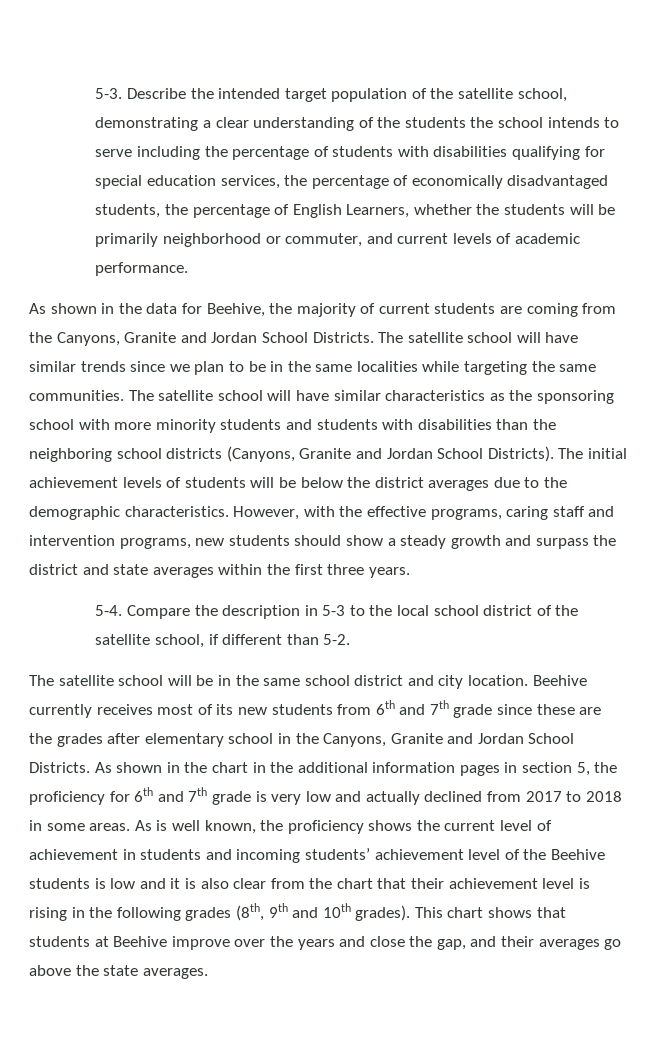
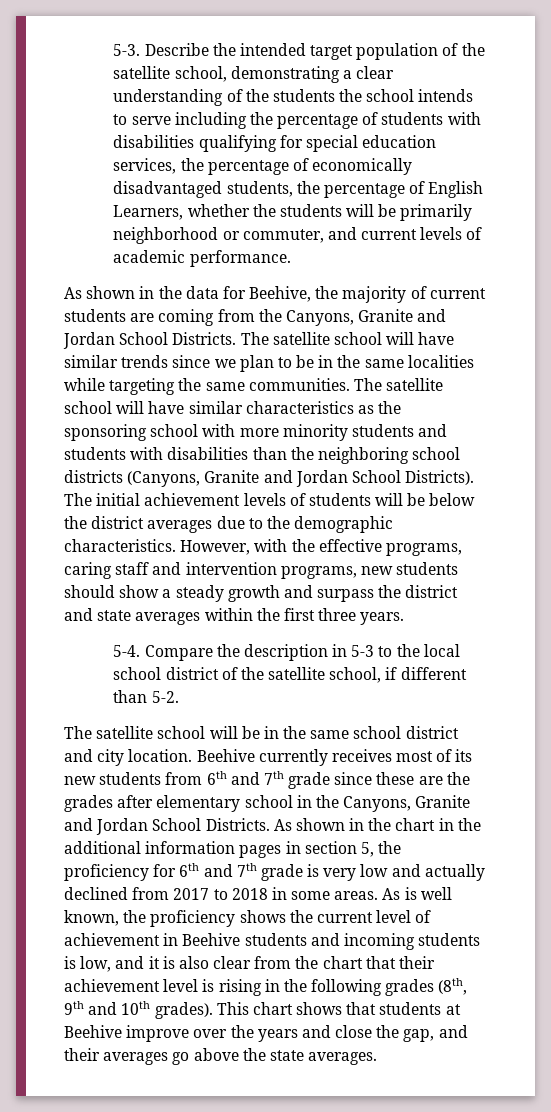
(136, 854) none -> [182,933,241,946] Beehive
[304,848,605,860] students’ achievement level of the Beehive -> (415, 941) none
[110,878,136,889] low -> [80,956,112,972] low,

